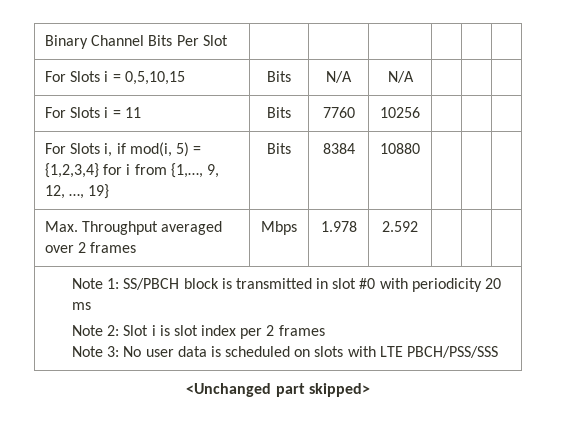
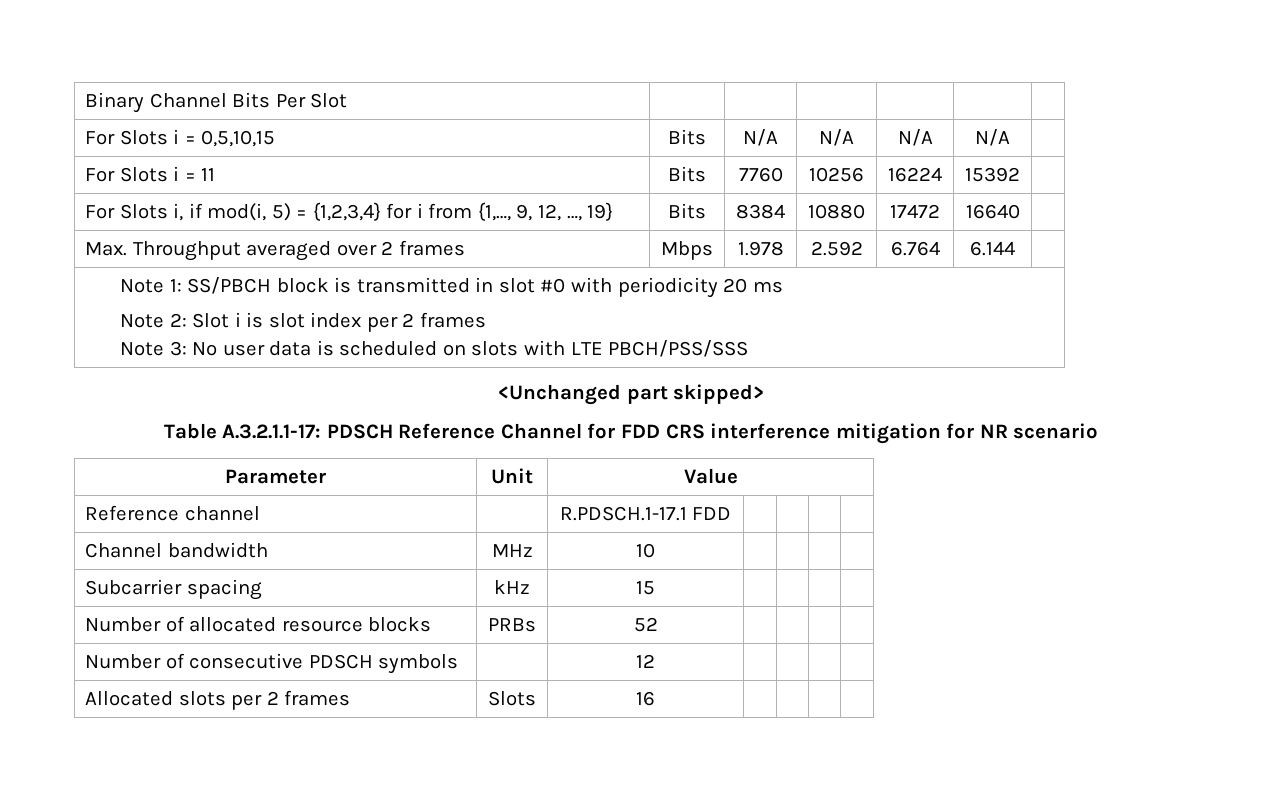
(414, 77) | -> [897,129,933,146] [975,129,1010,146] N/A | N/A
(420, 112) | -> [888,167,942,182] [965,167,1020,182] 16224 | 15392
(420, 148) | -> [890,204,940,218] [965,204,1020,219] 17472 | 16640
(418, 226) | -> [890,241,940,256] [970,241,1015,256] 6.764 | 6.144
(370, 390) none -> [163,423,1099,444] [225,469,326,484] [491,468,533,484] [683,468,738,484] [85,505,260,521] [559,506,732,521] [85,542,268,558] [491,544,533,557] [636,543,655,558] [85,579,262,600] [494,580,530,594] [636,581,655,595] [85,616,432,632] [488,618,536,632] [633,617,658,632] [85,653,459,674] [636,654,655,668] [85,690,351,710] [488,691,536,706] [636,691,655,706] // Table A.3.2.1.1-17: PDSCH Reference Channel for FDD CRS interference mitigation for NR scenario // Parameter | Unit | Value // Reference channel | | R.PDSCH.1-17.1 FDD | | | | // Channel bandwidth | MHz | 10 | | | | // Subcarrier spacing | kHz | 15 | | | | // Number of allocated resource blocks | PRBs | 52 | | | | // Number of consecutive PDSCH symbols | | 12 | | | | // Allocated slots per 2 frames | Slots | 16 | | | |

